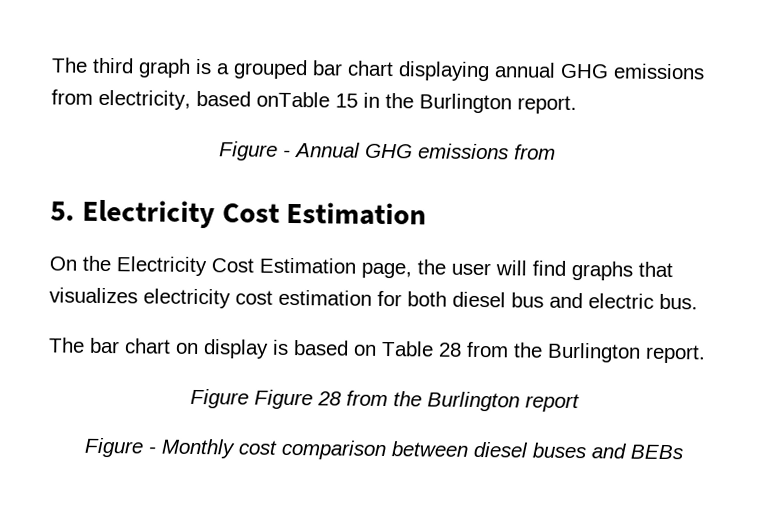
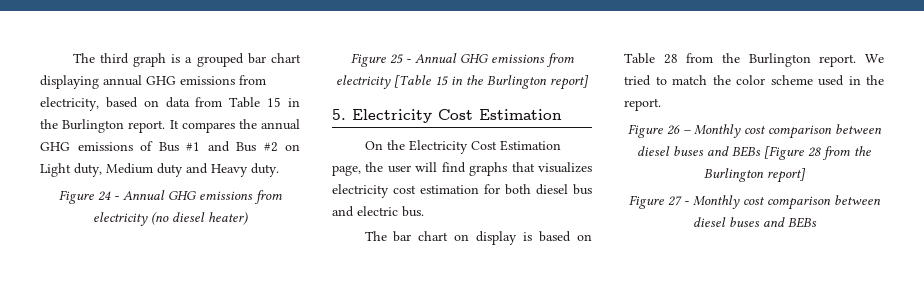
[256,91,330,108] onTable -> [143,97,261,108] on data from Table
[218,141,556,161] // Figure - Annual GHG emissions from -> [169,119,300,133] [40,141,300,152] [40,163,279,177] [58,190,282,204] [93,212,248,226] [350,53,574,67] [336,75,589,90] It compares the annual GHG emissions of Bus #1 and Bus #2 on Light duty, Medium duty and Heavy duty. // Figure 24 - Annual GHG emissions from electricity (no diesel heater) // Figure 25 - Annual GHG emissions from electricity [Table 15 in the Burlington report]
[189,388,580,413] [83,437,684,461] // Figure Figure 28 from the Burlington report // Figure - Monthly cost comparison between diesel buses and BEBs -> [865,54,884,63] [624,75,884,86] [624,98,661,111] [627,124,882,139] [637,146,871,160] [703,168,806,183] [628,195,881,210] [692,217,817,228] We tried to match the color scheme used in the report. // Figure 26 – Monthly cost comparison between diesel buses and BEBs [Figure 28 from the Burlington report] // Figure 27 - Monthly cost comparison between diesel buses and BEBs

